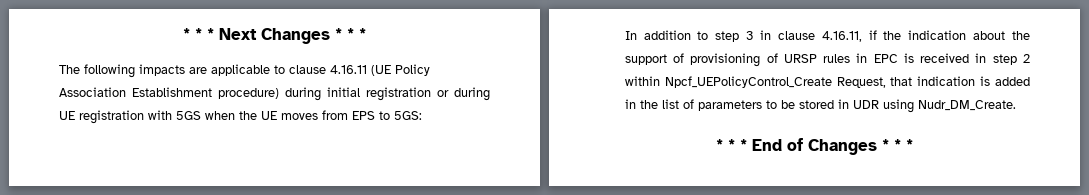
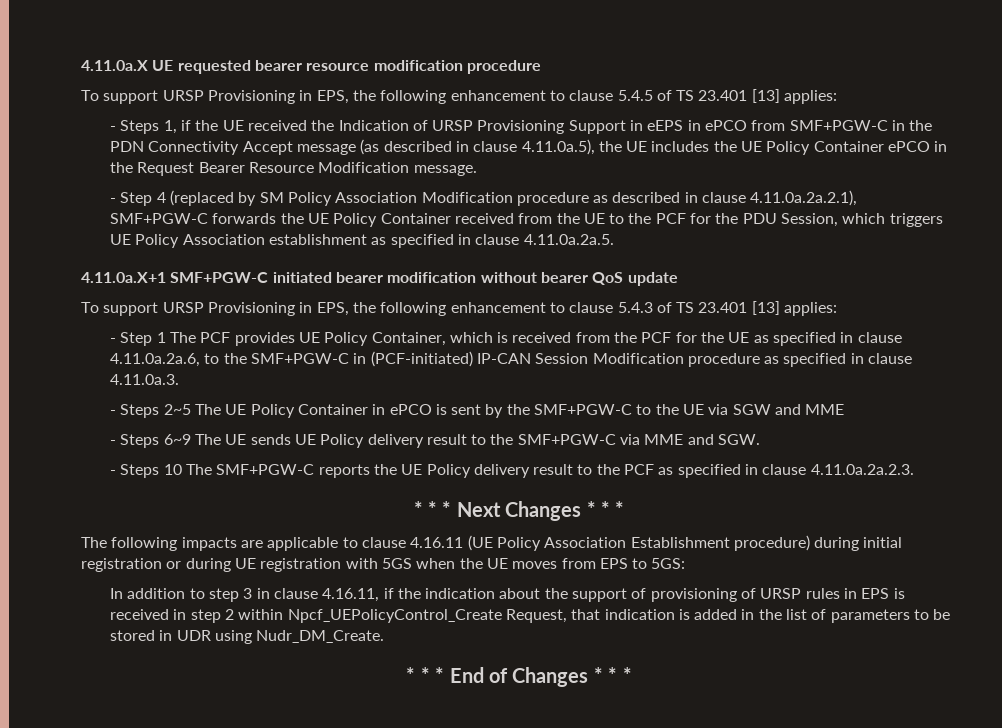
(183, 34) none -> [81,60,541,74] [81,89,838,104] [109,120,933,134] [109,139,948,155] [109,162,477,176] [109,190,858,206] [109,213,943,227] [109,234,614,248] [81,272,678,286] [81,301,838,316] [109,332,902,346] [109,351,913,367] [109,374,179,385] [109,404,845,418] [109,434,761,448] [109,464,914,478] 4.11.0a.X UE requested bearer resource modification procedure // To support URSP Provisioning in EPS, the following enhancement to clause 5.4.5 of TS 23.401 [13] applies: // - Steps 1, if the UE received the Indication of URSP Provisioning Support in eEPS in ePCO from SMF+PGW-C in the PDN Connectivity Accept message (as described in clause 4.11.0a.5), the UE includes the UE Policy Container ePCO in the Request Bearer Resource Modification message. // - Step 4 (replaced by SM Policy Association Modification procedure as described in clause 4.11.0a.2a.2.1), SMF+PGW-C forwards the UE Policy Container received from the UE to the PCF for the PDU Session, which triggers UE Policy Association establishment as specified in clause 4.11.0a.2a.5. // 4.11.0a.X+1 SMF+PGW-C initiated bearer modification without bearer QoS update // To support URSP Provisioning in EPS, the following enhancement to clause 5.4.3 of TS 23.401 [13] applies: // - Step 1 The PCF provides UE Policy Container, which is received from the PCF for the UE as specified in clause 4.11.0a.2a.6, to the SMF+PGW-C in (PCF-initiated) IP-CAN Session Modification procedure as specified in clause 4.11.0a.3. // - Steps 2~5 The UE Policy Container in ePCO is sent by the SMF+PGW-C to the UE via SGW and MME // - Steps 6~9 The UE sends UE Policy delivery result to the SMF+PGW-C via MME and SGW. // - Steps 10 The SMF+PGW-C reports the UE Policy delivery result to the PCF as specified in clause 4.11.0a.2a.2.3. //
[873,54,898,63] EPC -> [861,588,890,599] EPS

